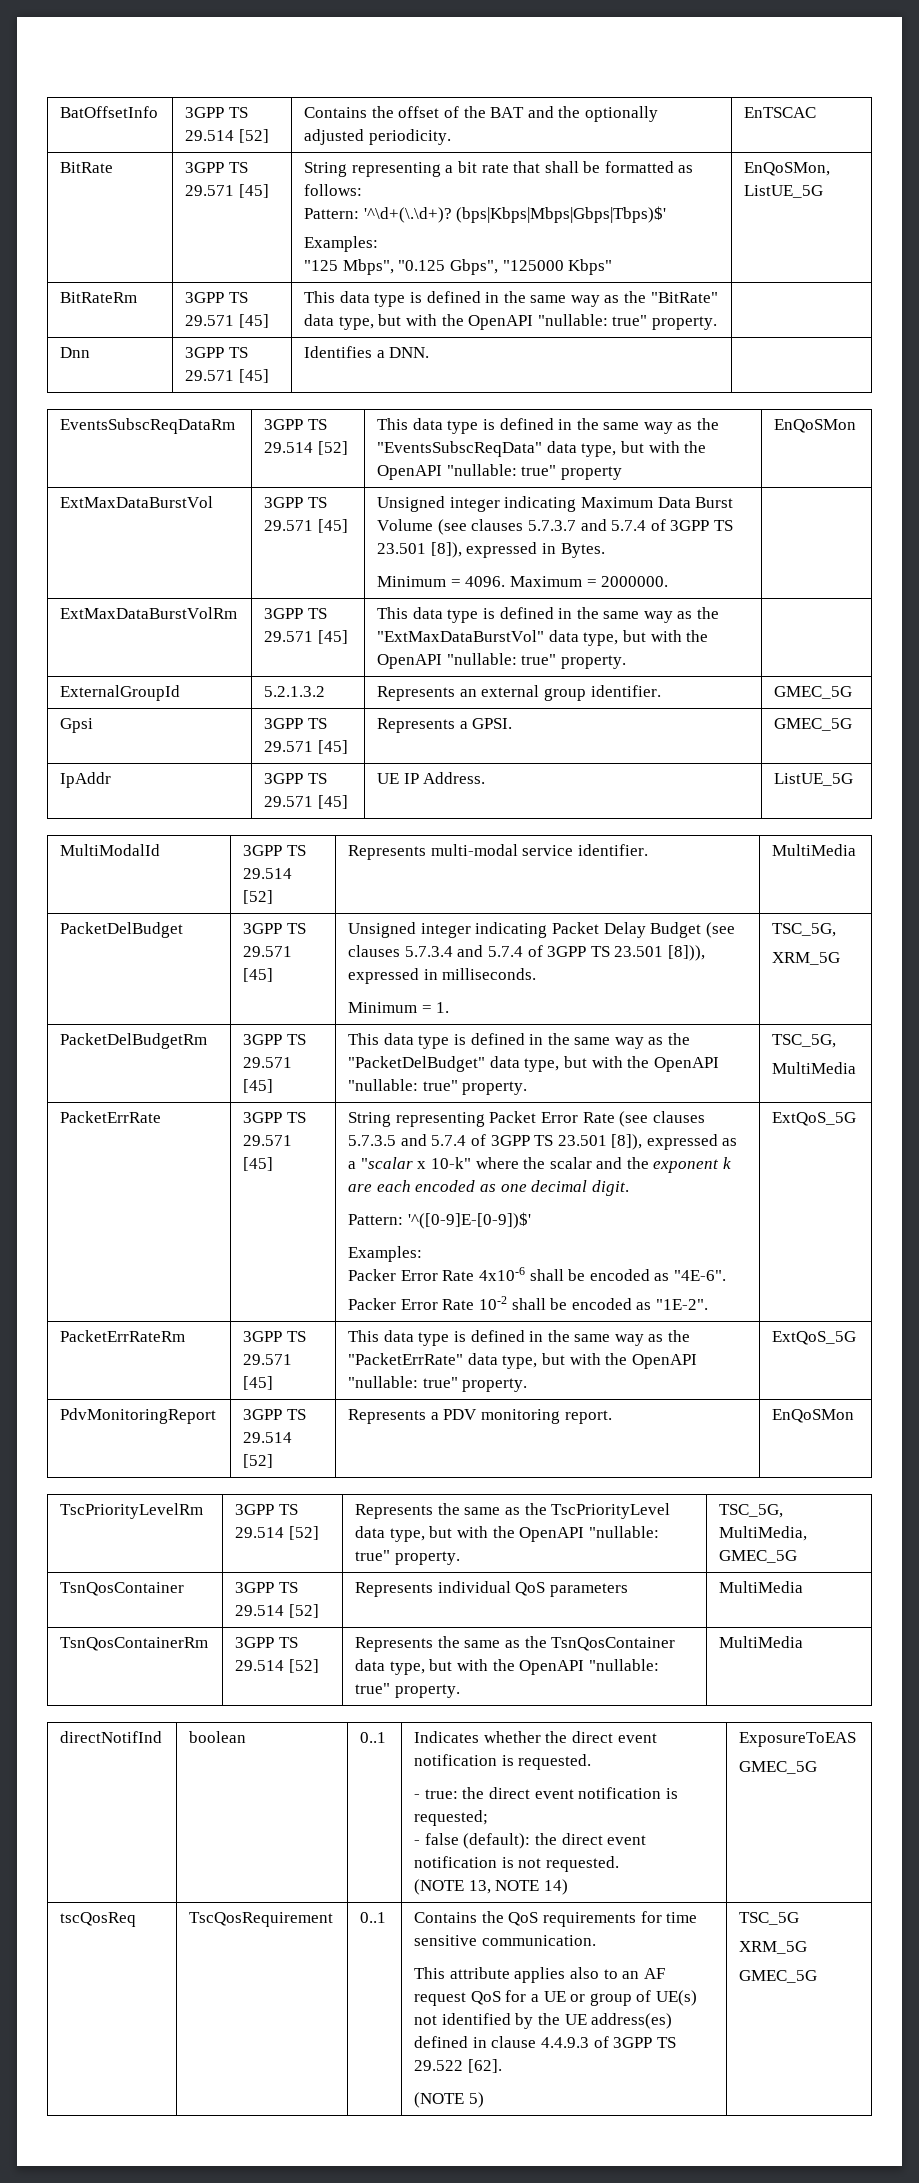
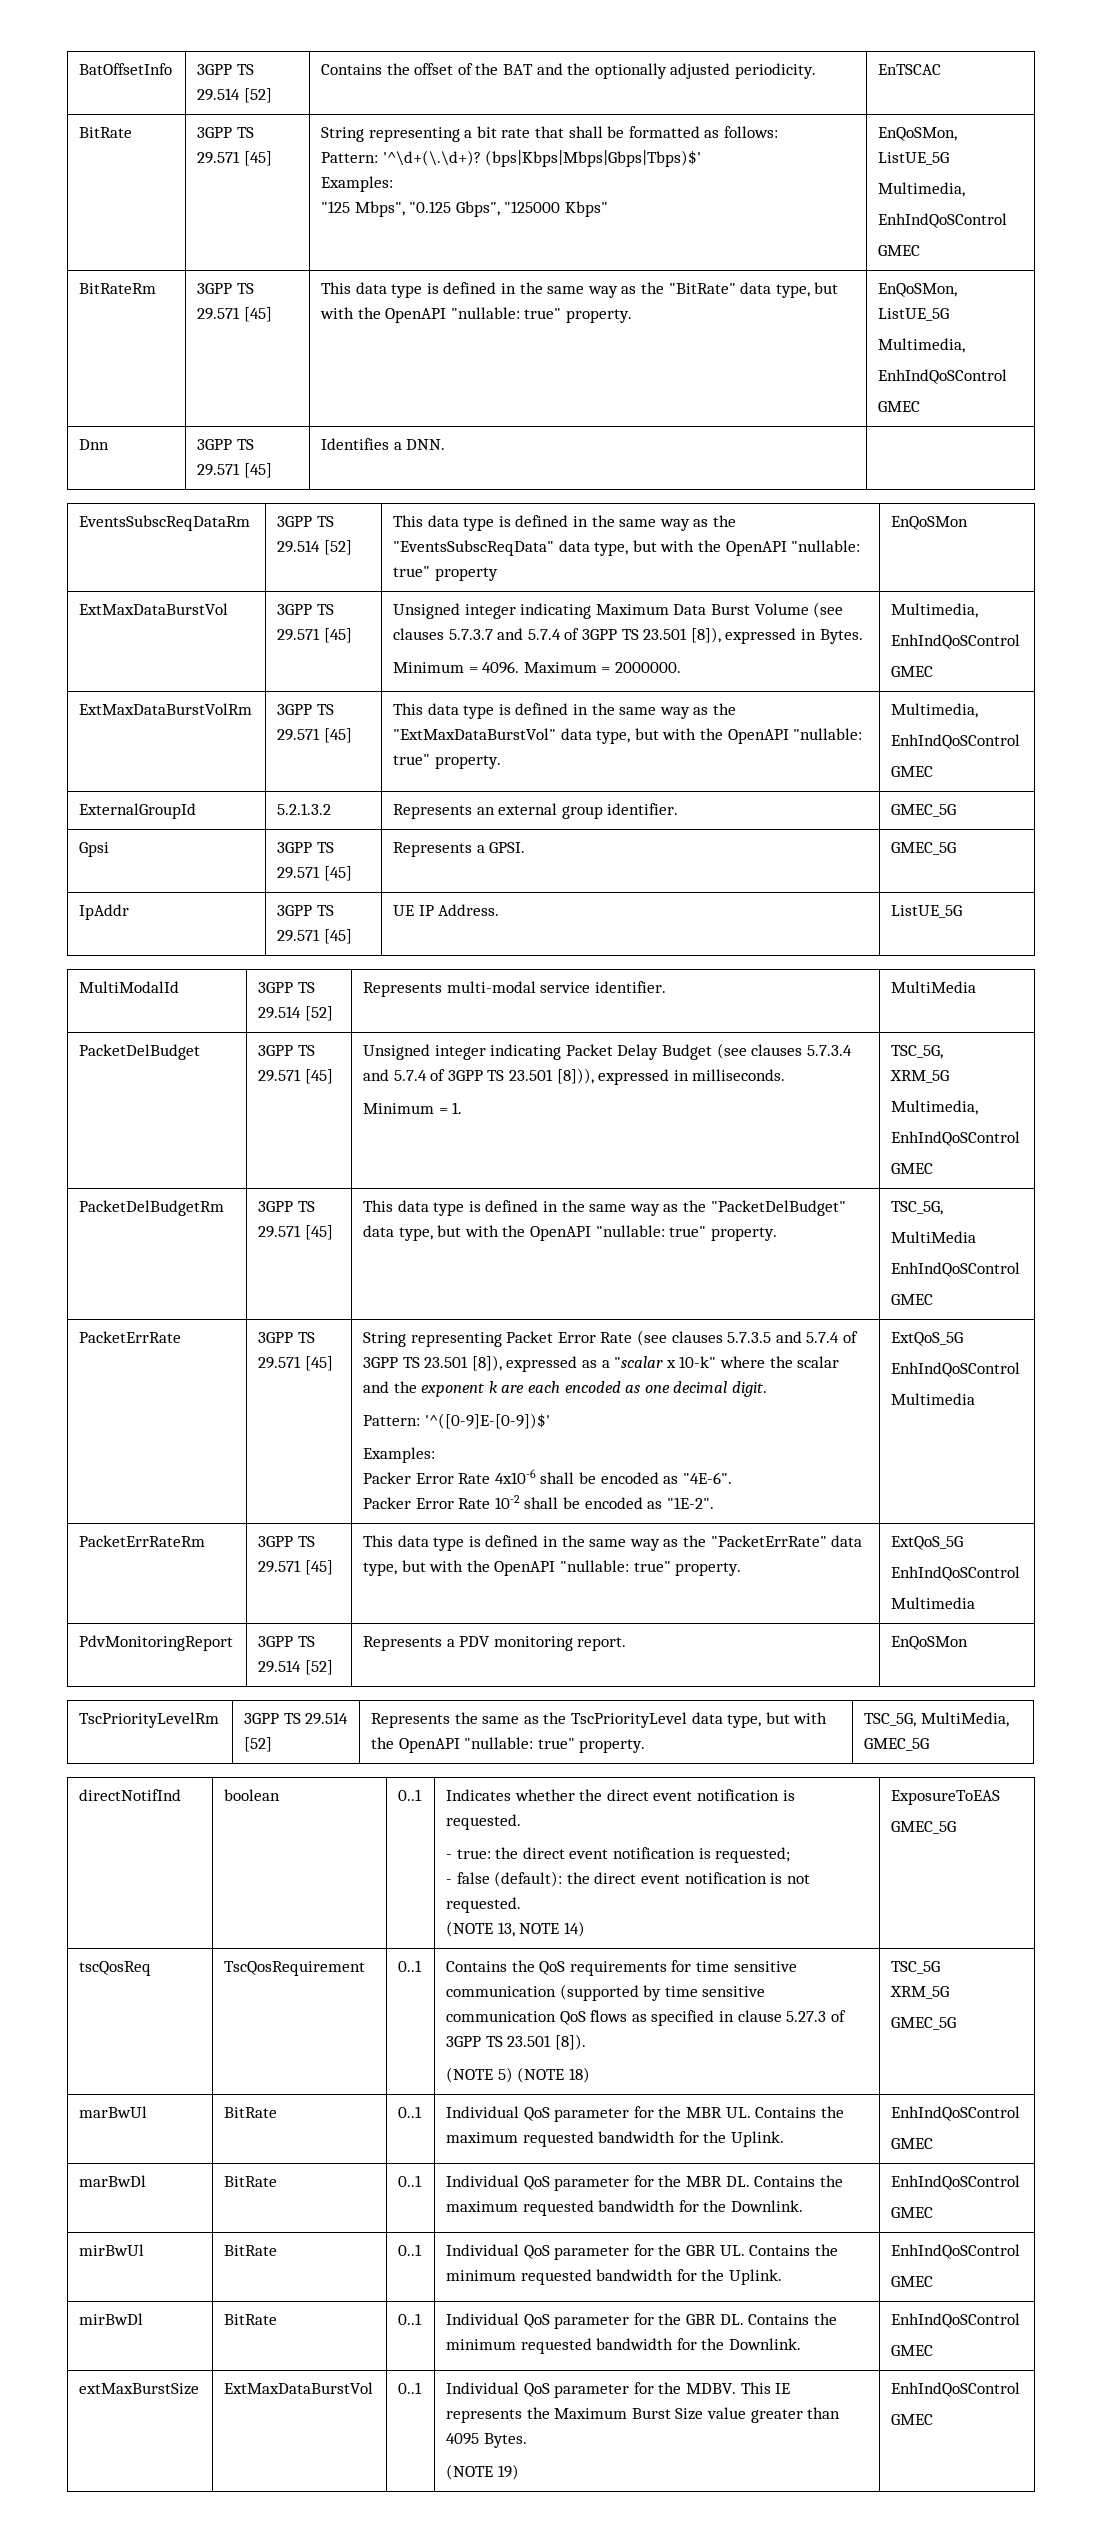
(824, 191) none -> [878,182,966,197] [878,213,1008,228] [878,245,921,256] // Multimedia, // EnhIndQoSControl // GMEC
(717, 323) none -> [878,283,958,297] [878,308,950,321] [878,338,966,353] [878,369,1008,384] [878,401,921,412] EnQoSMon, ListUE_5G // Multimedia, // EnhIndQoSControl // GMEC
(669, 581) none -> [891,603,979,618] [891,634,1021,649] [891,666,934,677] Multimedia, // EnhIndQoSControl // GMEC
(626, 662) none -> [891,703,979,718] [891,734,1021,749] [891,766,934,777] Multimedia, // EnhIndQoSControl // GMEC
(841, 958) none -> [891,1100,979,1115] [891,1131,1021,1146] [891,1163,934,1174] // Multimedia, // EnhIndQoSControl // GMEC
(857, 1068) none -> [891,1262,1021,1277] [891,1294,934,1305] // EnhIndQoSControl // GMEC
(857, 1119) none -> [891,1362,1021,1377] [891,1393,976,1405] // EnhIndQoSControl // Multimedia
(857, 1338) none -> [891,1566,1021,1581] [891,1597,976,1609] // EnhIndQoSControl // Multimedia
[60,1582,185,1596] [235,1582,298,1593] [235,1604,319,1618] [355,1581,628,1597] [719,1581,804,1593] [60,1637,209,1651] [235,1637,298,1648] [235,1659,319,1673] [355,1636,676,1652] [355,1659,659,1675] [355,1683,460,1698] [719,1636,804,1648] // TsnQosContainer | 3GPP TS 29.514 [52] | Represents individual QoS parameters | MultiMedia // TsnQosContainerRm | 3GPP TS 29.514 [52] | Represents the same as the TsnQosContainer data type, but with the OpenAPI "nullable: true" property. | MultiMedia -> (930, 1744) none
[481,1935,596,1946] [414,1967,665,1983] [414,1990,697,2006] [414,2013,673,2029] [414,2036,469,2048] communication. // This attribute applies also to an AF request QoS for a UE or group of UE(s) not identified by the UE address(es) defined -> [446,1984,766,2001] [446,2010,715,2026] communication (supported by time sensitive communication QoS flows as specified
[540,2036,676,2048] [414,2059,502,2073] 4.4.9.3 of 3GPP TS 29.522 [62]. -> [786,2010,846,2022] [446,2034,586,2050] 5.27.3 of 3GPP TS 23.501 [8]).
(484, 2100) none -> [517,2067,590,2083] (NOTE 18)
(818, 1976) none -> [79,2106,148,2118] [224,2107,278,2118] [398,2106,423,2118] [446,2106,844,2122] [446,2131,784,2147] [891,2106,1021,2121] [891,2138,934,2149] [79,2175,147,2187] [224,2176,278,2187] [398,2175,423,2187] [446,2175,843,2191] [446,2200,803,2216] [891,2175,1021,2190] [891,2207,934,2218] [79,2244,145,2256] [224,2245,278,2256] [398,2244,423,2256] [446,2244,838,2260] [446,2269,782,2285] [891,2244,1021,2259] [891,2276,934,2287] [79,2313,144,2325] [224,2314,278,2325] [398,2313,423,2325] [446,2313,837,2329] [446,2338,801,2354] [891,2313,1021,2328] [891,2345,934,2356] [79,2383,200,2395] [224,2382,374,2394] [398,2382,423,2394] [446,2382,791,2398] [446,2407,841,2423] [446,2433,527,2448] [446,2464,519,2480] [891,2382,1021,2397] [891,2414,934,2425] // marBwUl | BitRate | 0..1 | Individual QoS parameter for the MBR UL. Contains the maximum requested bandwidth for the Uplink. | EnhIndQoSControl // GMEC // marBwDl | BitRate | 0..1 | Individual QoS parameter for the MBR DL. Contains the maximum requested bandwidth for the Downlink. | EnhIndQoSControl // GMEC // mirBwUl | BitRate | 0..1 | Individual QoS parameter for the GBR UL. Contains the minimum requested bandwidth for the Uplink. | EnhIndQoSControl // GMEC // mirBwDl | BitRate | 0..1 | Individual QoS parameter for the GBR DL. Contains the minimum requested bandwidth for the Downlink. | EnhIndQoSControl // GMEC // extMaxBurstSize | ExtMaxDataBurstVol | 0..1 | Individual QoS parameter for the MDBV. This IE represents the Maximum Burst Size value greater than 4095 Bytes. // (NOTE 19) | EnhIndQoSControl // GMEC

